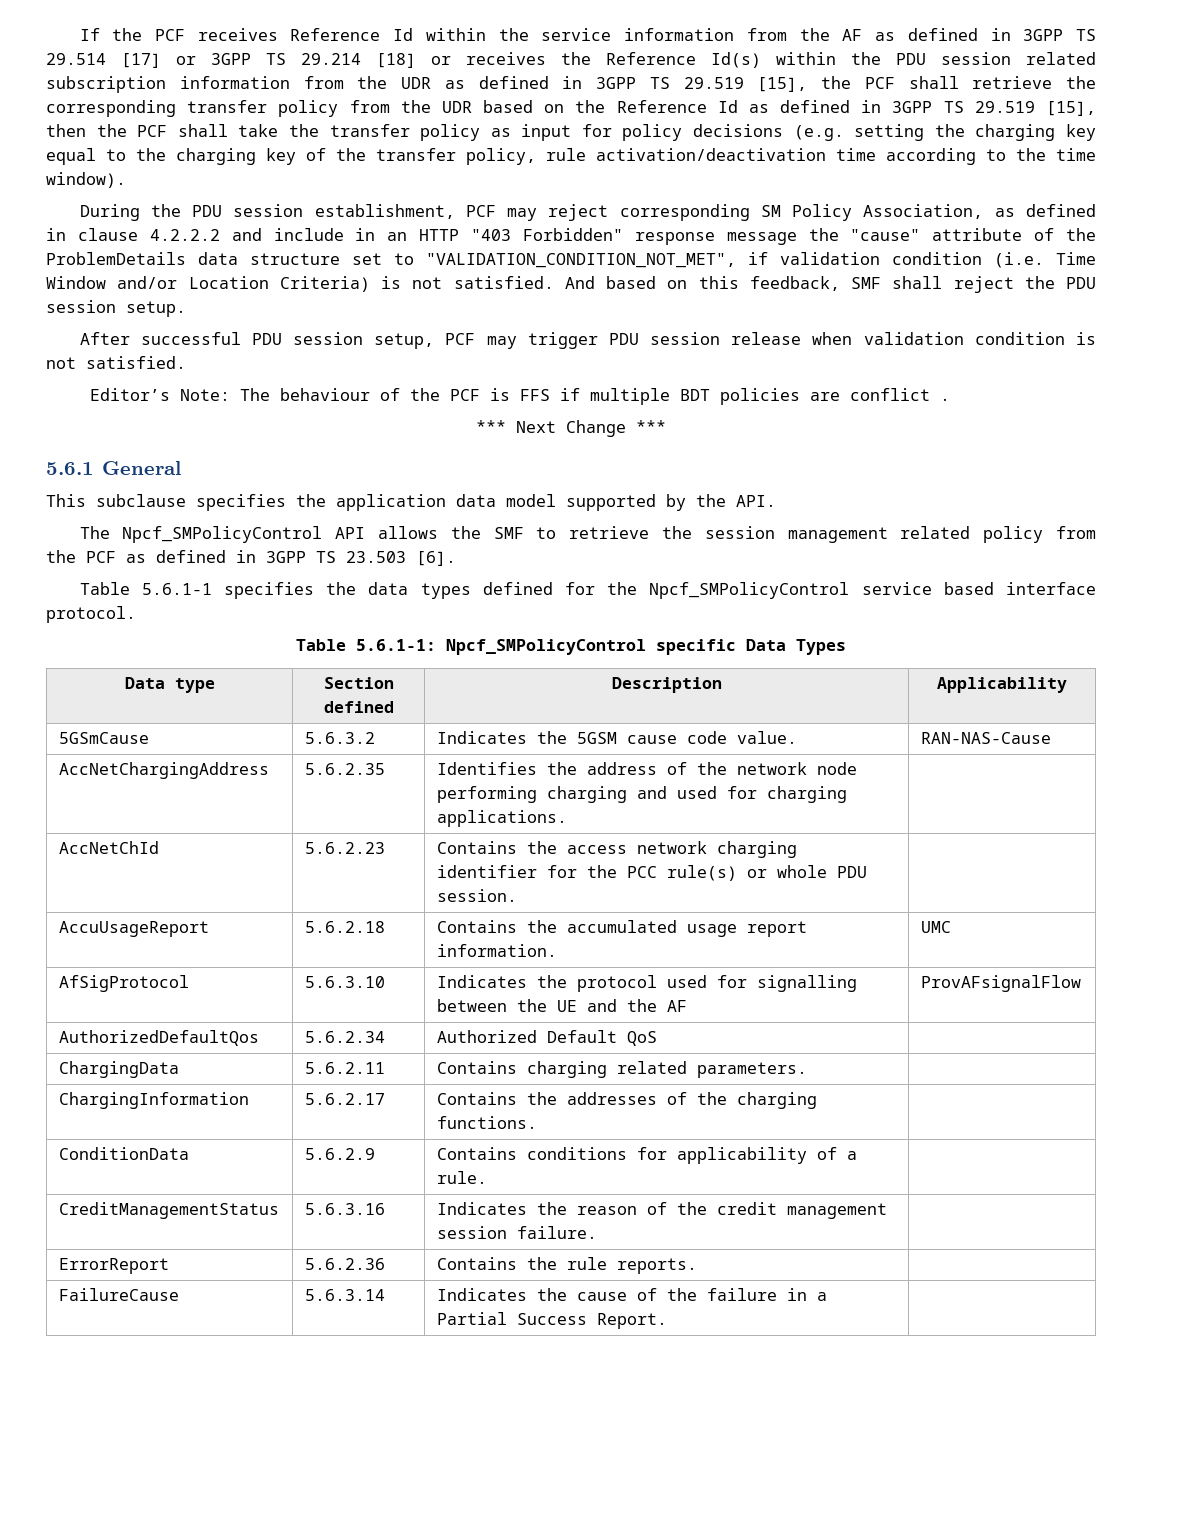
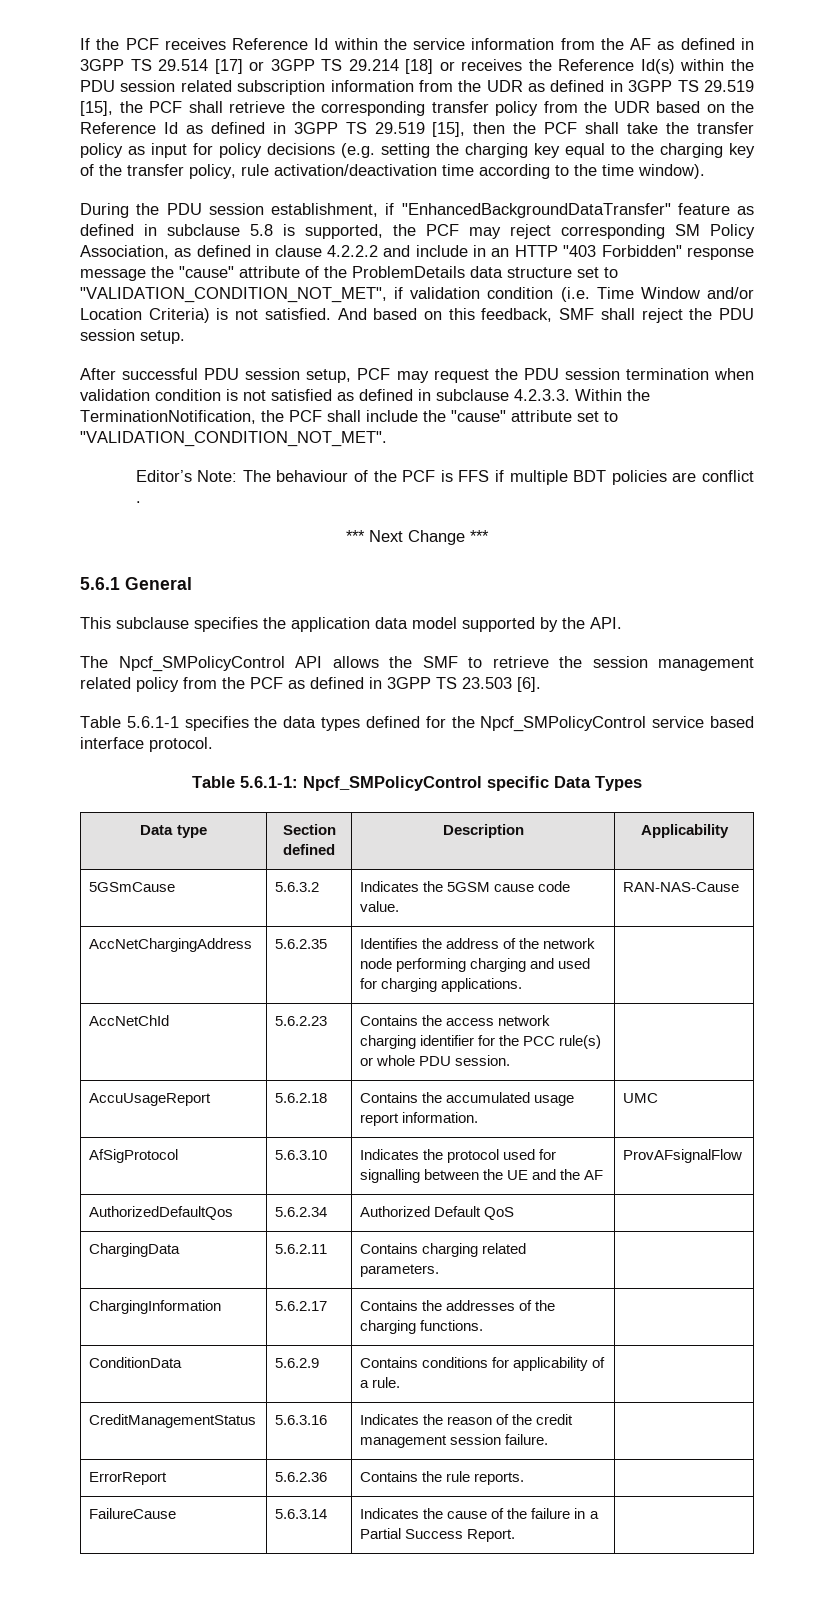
(455, 211) none -> [385,203,754,218] [80,224,416,239] if "EnhancedBackgroundDataTransfer" feature as defined in subclause 5.8 is supported, the
[527,332,802,349] trigger PDU session release -> [433,368,709,383] request the PDU session termination
[86,356,186,369] satisfied. -> [271,389,650,401] [80,410,618,424] [80,431,387,447] satisfied as defined in subclause 4.2.3.3. Within the TerminationNotification, the PCF shall include the "cause" attribute set to "VALIDATION_CONDITION_NOT_MET".

